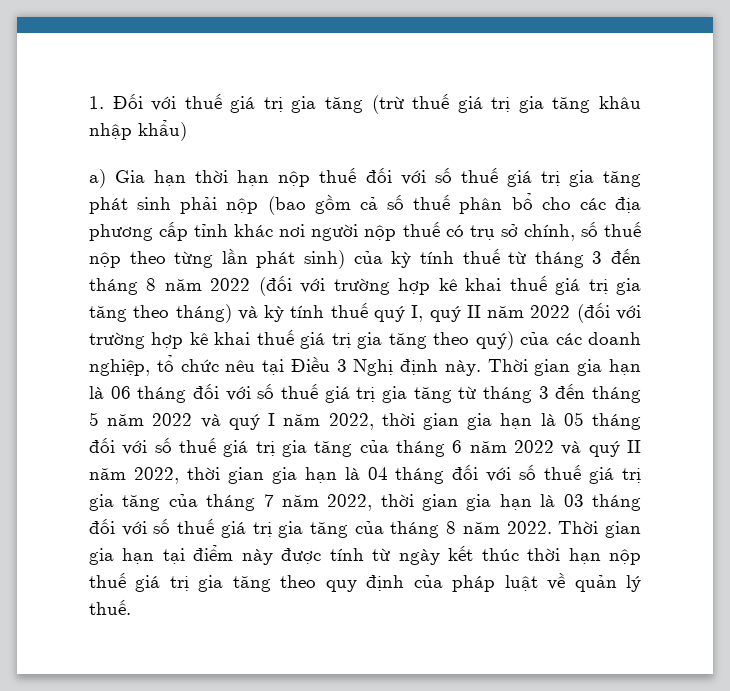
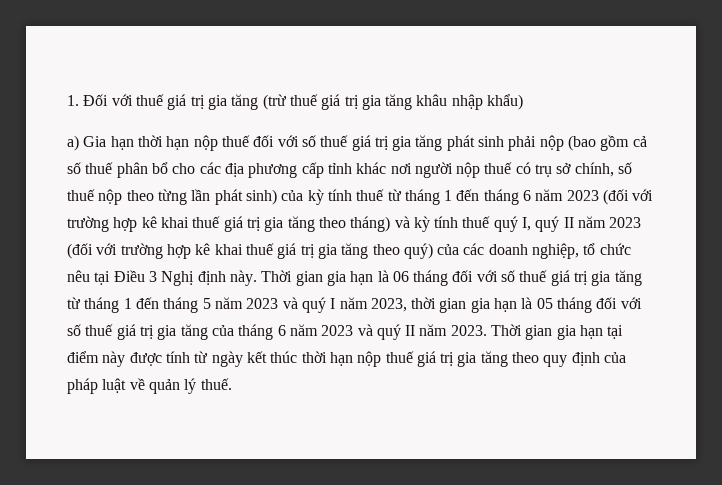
[592,248,642,264] [89,278,251,295] 3 đến tháng 8 năm 2022 -> [444,189,599,205] 1 đến tháng 6 năm 2023
[530,305,571,318] 2022 -> [609,217,642,228] 2023
[538,386,549,399] 3 -> [123,298,132,309] 1
[152,413,193,426] 2022 -> [246,298,279,309] 2023
[328,413,374,430] 2022, -> [370,298,407,312] 2023,
[514,440,554,453] 2022 -> [321,325,354,336] 2023
[133,464,642,484] [89,494,641,511] [89,518,552,538] 2022, thời gian gia hạn là 04 tháng đối với số thuế giá trị gia tăng của tháng 7 năm 2022, thời gian gia hạn là 03 tháng đối với số thuế giá trị gia tăng của tháng 8 năm 2022. -> [450,325,487,336] 2023.

